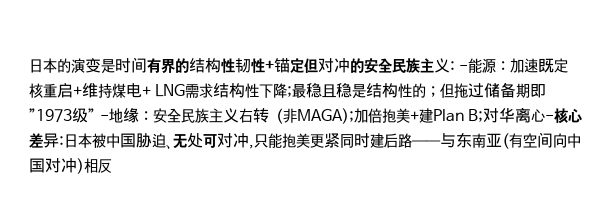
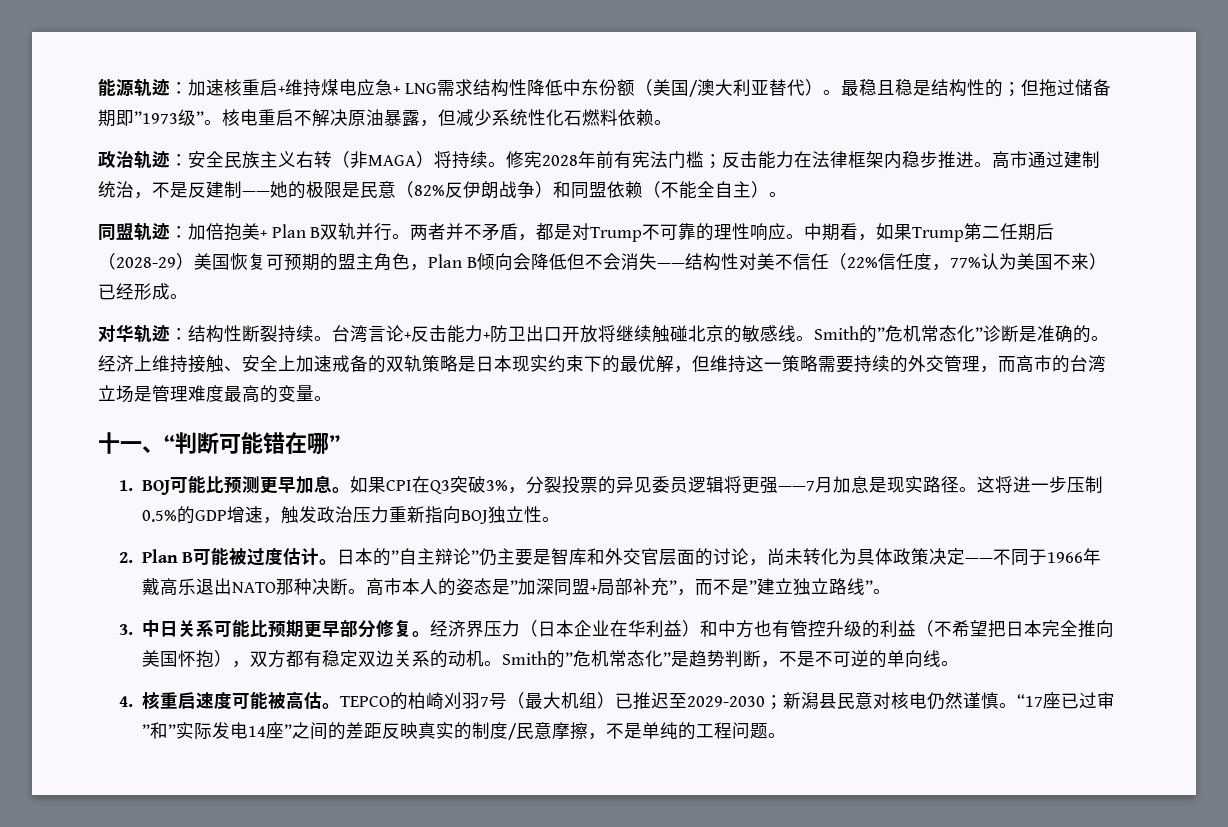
[29,57,497,74] 日本的演变是时间有界的结构性韧性+锚定但对冲的安全民族主义: -能源 -> [98,78,170,97] 能源轨迹
[538,58,569,73] 既定 -> (224, 87) none
(142, 90) none -> [357,79,393,96] 应急
[259,83,293,98] 下降; -> [526,79,841,97] 降低中东份额（美国/澳大利亚替代）。
[99,108,139,123] -地缘 -> [204,109,672,127] [98,150,170,169] 。核电重启不解决原油暴露，但减少系统性化石燃料依赖。 // 政治轨迹
[296,107,582,124] [29,132,581,149] [29,158,112,174] MAGA);加倍抱美+建Plan B;对华离心-核心差异:日本被中国胁迫、无处可对冲,只能抱美更紧同时建后路——与东南亚(有空间向中国对冲)相反 -> [368,151,1100,169] [98,181,787,199] [98,222,1055,242] [98,253,1107,271] [98,283,188,300] [98,324,1109,343] [98,355,1106,373] [98,385,332,403] [98,432,340,455] [118,475,1103,495] [141,506,560,524] [118,547,1102,566] [141,578,891,596] [118,619,1114,638] [141,650,959,668] [118,691,1115,710] [141,722,786,740] MAGA）将持续。修宪2028年前有宪法门槛；反击能力在法律框架内稳步推进。高市通过建制统治，不是反建制——她的极限是民意（82%反伊朗战争）和同盟依赖（不能全自主）。 // 同盟轨迹：加倍抱美+ Plan B双轨并行。两者并不矛盾，都是对Trump不可靠的理性响应。中期看，如果Trump第二任期后（2028-29）美国恢复可预期的盟主角色，Plan B倾向会降低但不会消失——结构性对美不信任（22%信任度，77%认为美国不来）已经形成。 // 对华轨迹：结构性断裂持续。台湾言论+反击能力+防卫出口开放将继续触碰北京的敏感线。Smith的”危机常态化”诊断是准确的。经济上维持接触、安全上加速戒备的双轨策略是日本现实约束下的最优解，但维持这一策略需要持续的外交管理，而高市的台湾立场是管理难度最高的变量。 // 十一、“判断可能错在哪” // 1. BOJ可能比预测更早加息。如果CPI在Q3突破3%，分裂投票的异见委员逻辑将更强——7月加息是现实路径。这将进一步压制0.5%的GDP增速，触发政治压力重新指向BOJ独立性。 // 2. Plan B可能被过度估计。日本的”自主辩论”仍主要是智库和外交官层面的讨论，尚未转化为具体政策决定——不同于1966年戴高乐退出NATO那种决断。高市本人的姿态是”加深同盟+局部补充”，而不是”建立独立路线”。 // 3.中日关系可能比预期更早部分修复。经济界压力（日本企业在华利益）和中方也有管控升级的利益（不希望把日本完全推向美国怀抱），双方都有稳定双边关系的动机。Smith的”危机常态化”是趋势判断，不是不可逆的单向线。 // 4.核重启速度可能被高估。TEPCO的柏崎刈羽7号（最大机组）已推迟至2029-2030；新潟县民意对核电仍然谨慎。“17座已过审”和”实际发电14座”之间的差距反映真实的制度/民意摩擦，不是单纯的工程问题。

